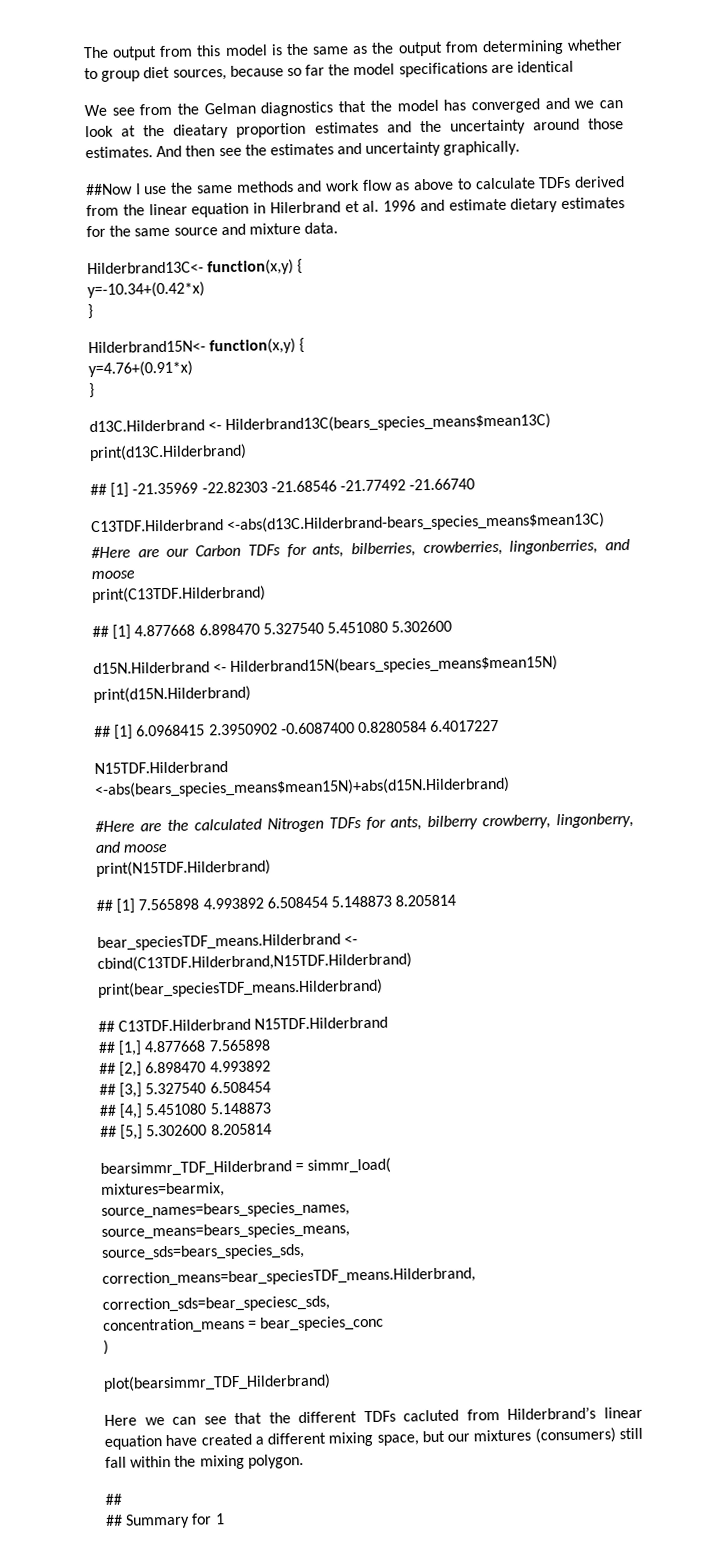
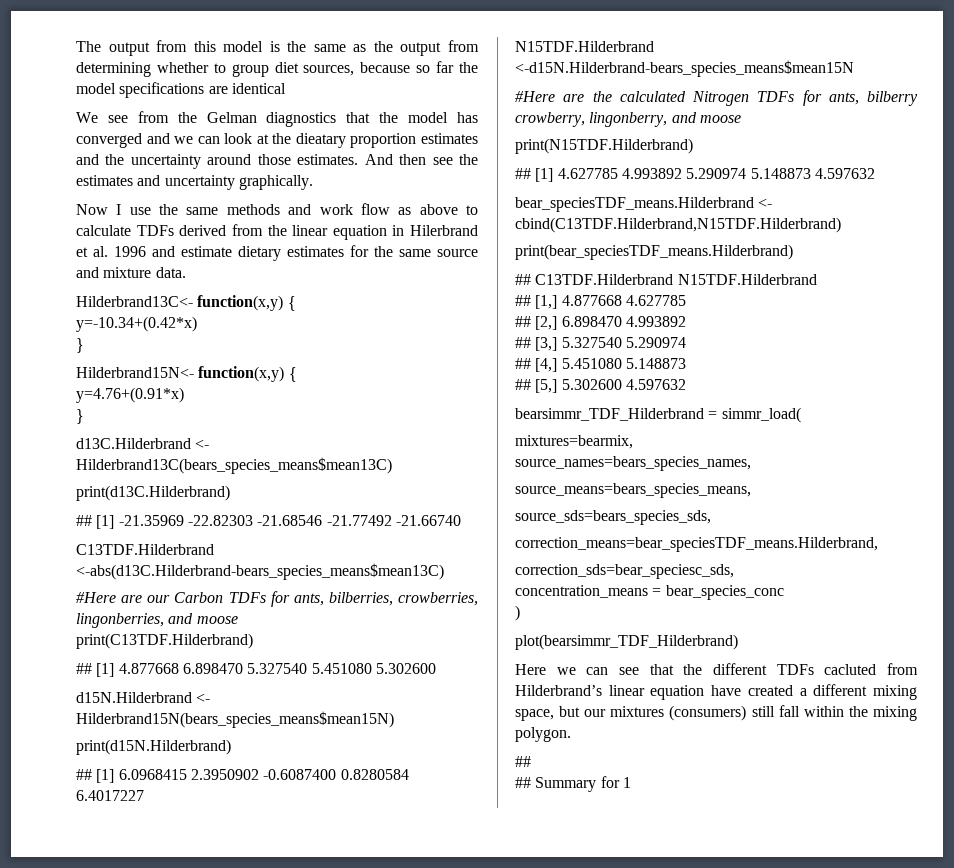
[85,183,133,196] ##Now -> [76,204,108,215] Now
[94,776,510,799] <-abs(bears_species_means$mean15N)+abs(d15N.Hilderbrand) -> [515,60,854,77] <-d15N.Hilderbrand-bears_species_means$mean15N
[138,894,457,911] 7.565898 4.993892 6.508454 5.148873 8.205814 -> [557,168,875,179] 4.627785 4.993892 5.290974 5.148873 4.597632
[208,1039,271,1052] 7.565898 -> [625,295,686,306] 4.627785
[209,1081,271,1094] 6.508454 -> [625,337,686,348] 5.290974
[210,1123,272,1136] 8.205814 -> [625,379,686,390] 4.597632

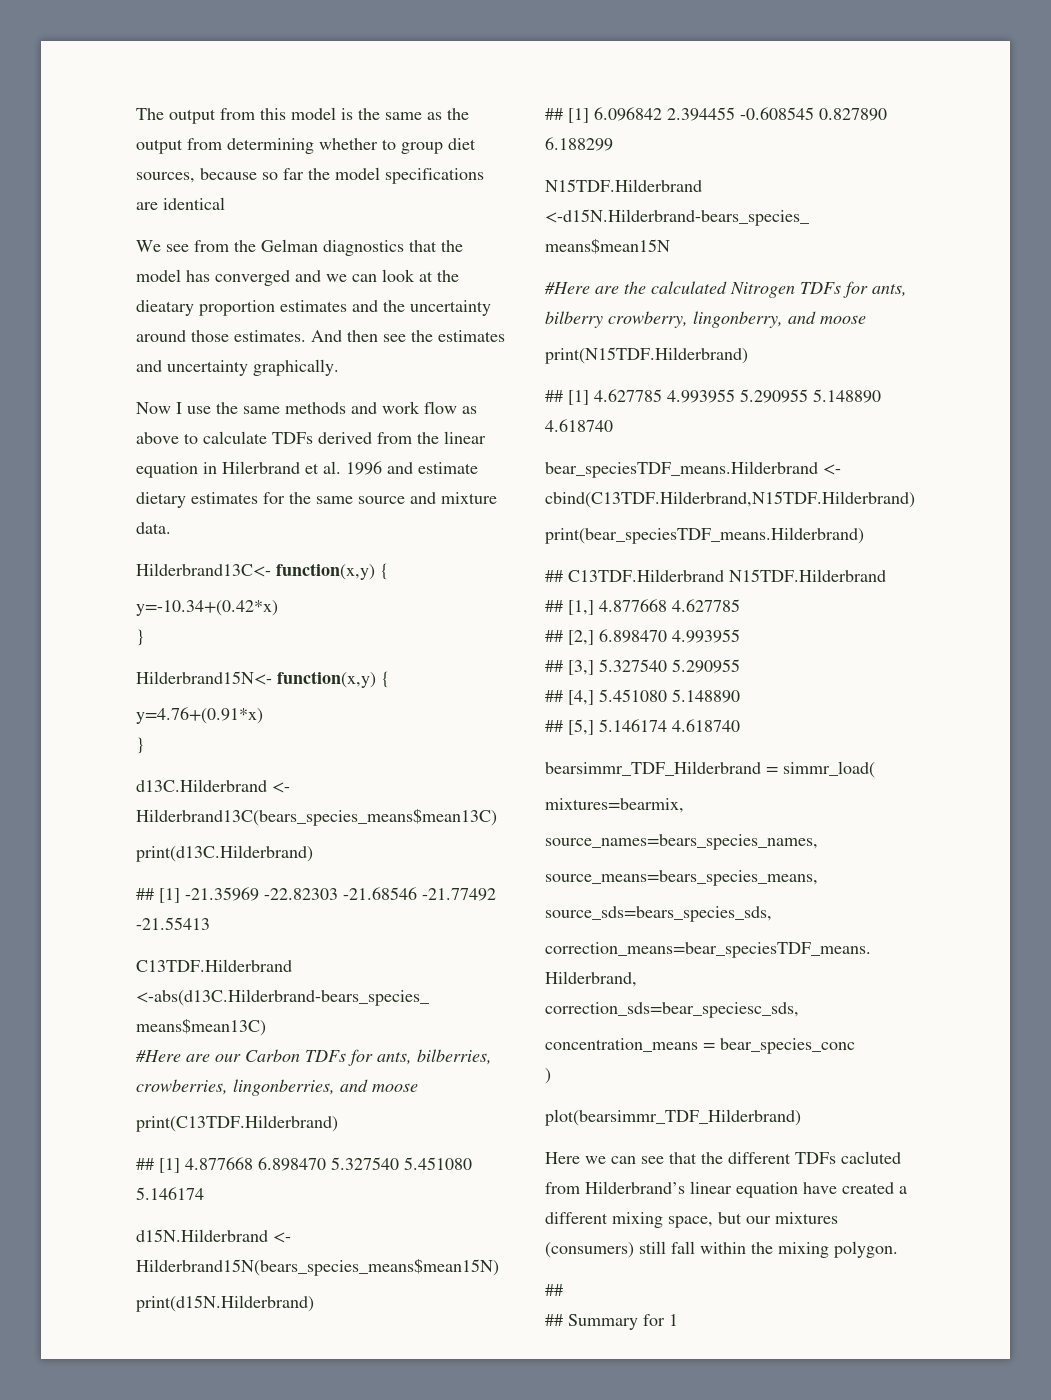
[395,515,461,526] -21.66740 -> [136,917,210,930] -21.55413
[375,663,436,674] 5.302600 -> [136,1187,204,1200] 5.146174
[118,769,409,780] [76,790,144,801] 6.0968415 2.3950902 -0.6087400 0.8280584 6.4017227 -> [594,107,887,121] [545,137,613,151] 6.096842 2.394455 -0.608545 0.827890 6.188299
[621,168,875,179] 4.993892 5.290974 5.148873 4.597632 -> [667,389,881,403] [545,419,613,432] 4.993955 5.290955 5.148890 4.618740
[625,316,686,327] 4.993892 -> [672,629,740,643] 4.993955
[625,337,686,348] 5.290974 -> [672,659,740,673] 5.290955
[625,358,686,369] 5.148873 -> [672,689,740,703] 5.148890
[561,379,686,390] 5.302600 4.597632 -> [599,719,740,732] 5.146174 4.618740

